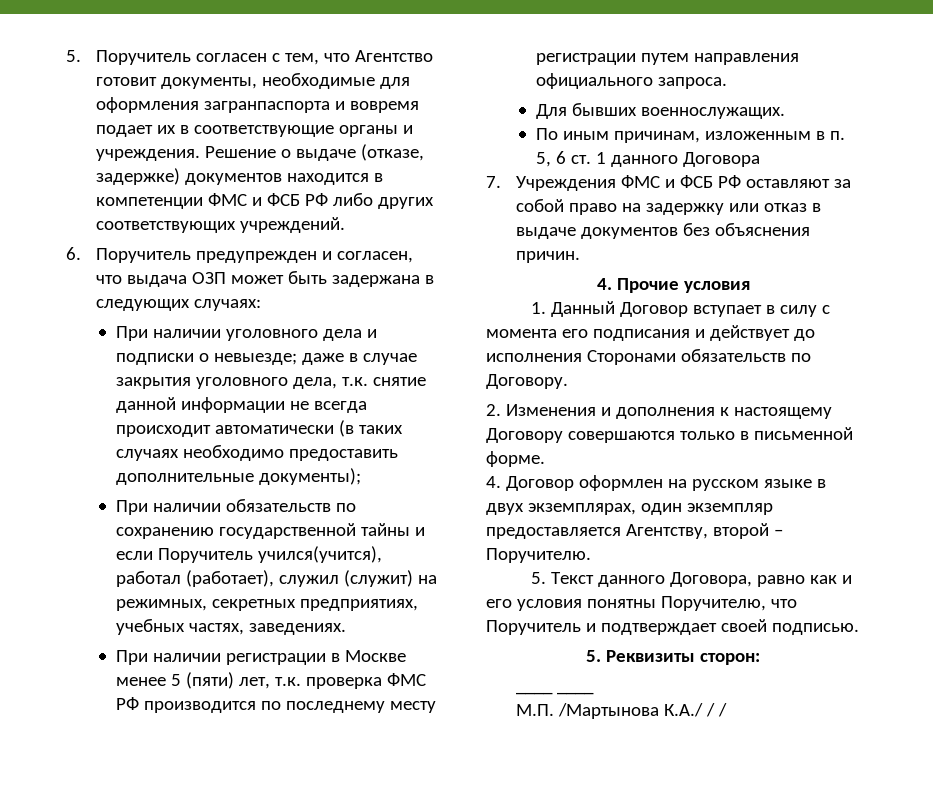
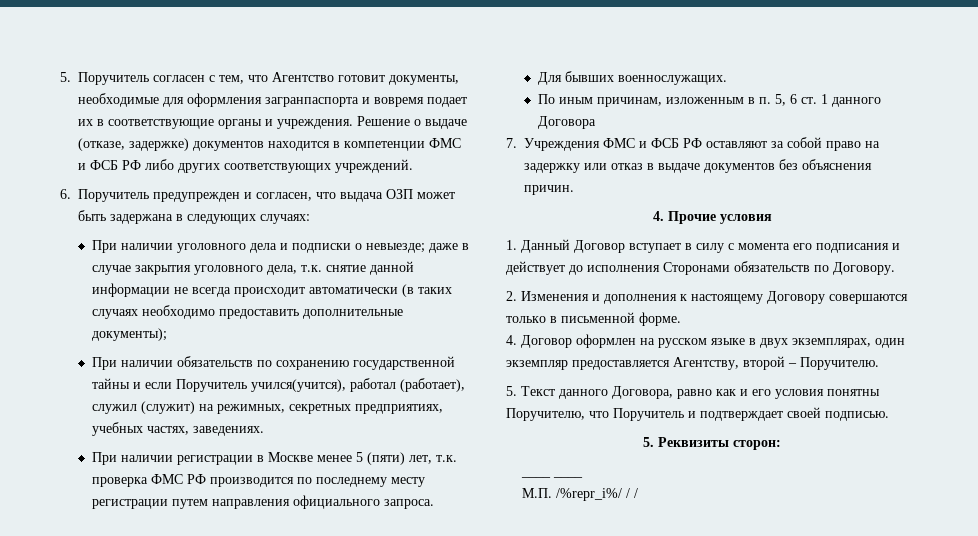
[557,703,703,719] /Мартынова К.А./ -> [556,488,623,501] /%repr_i%/

